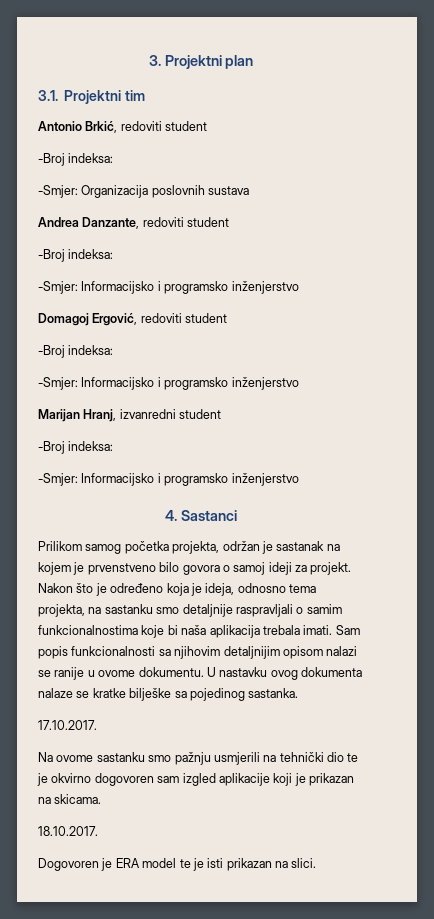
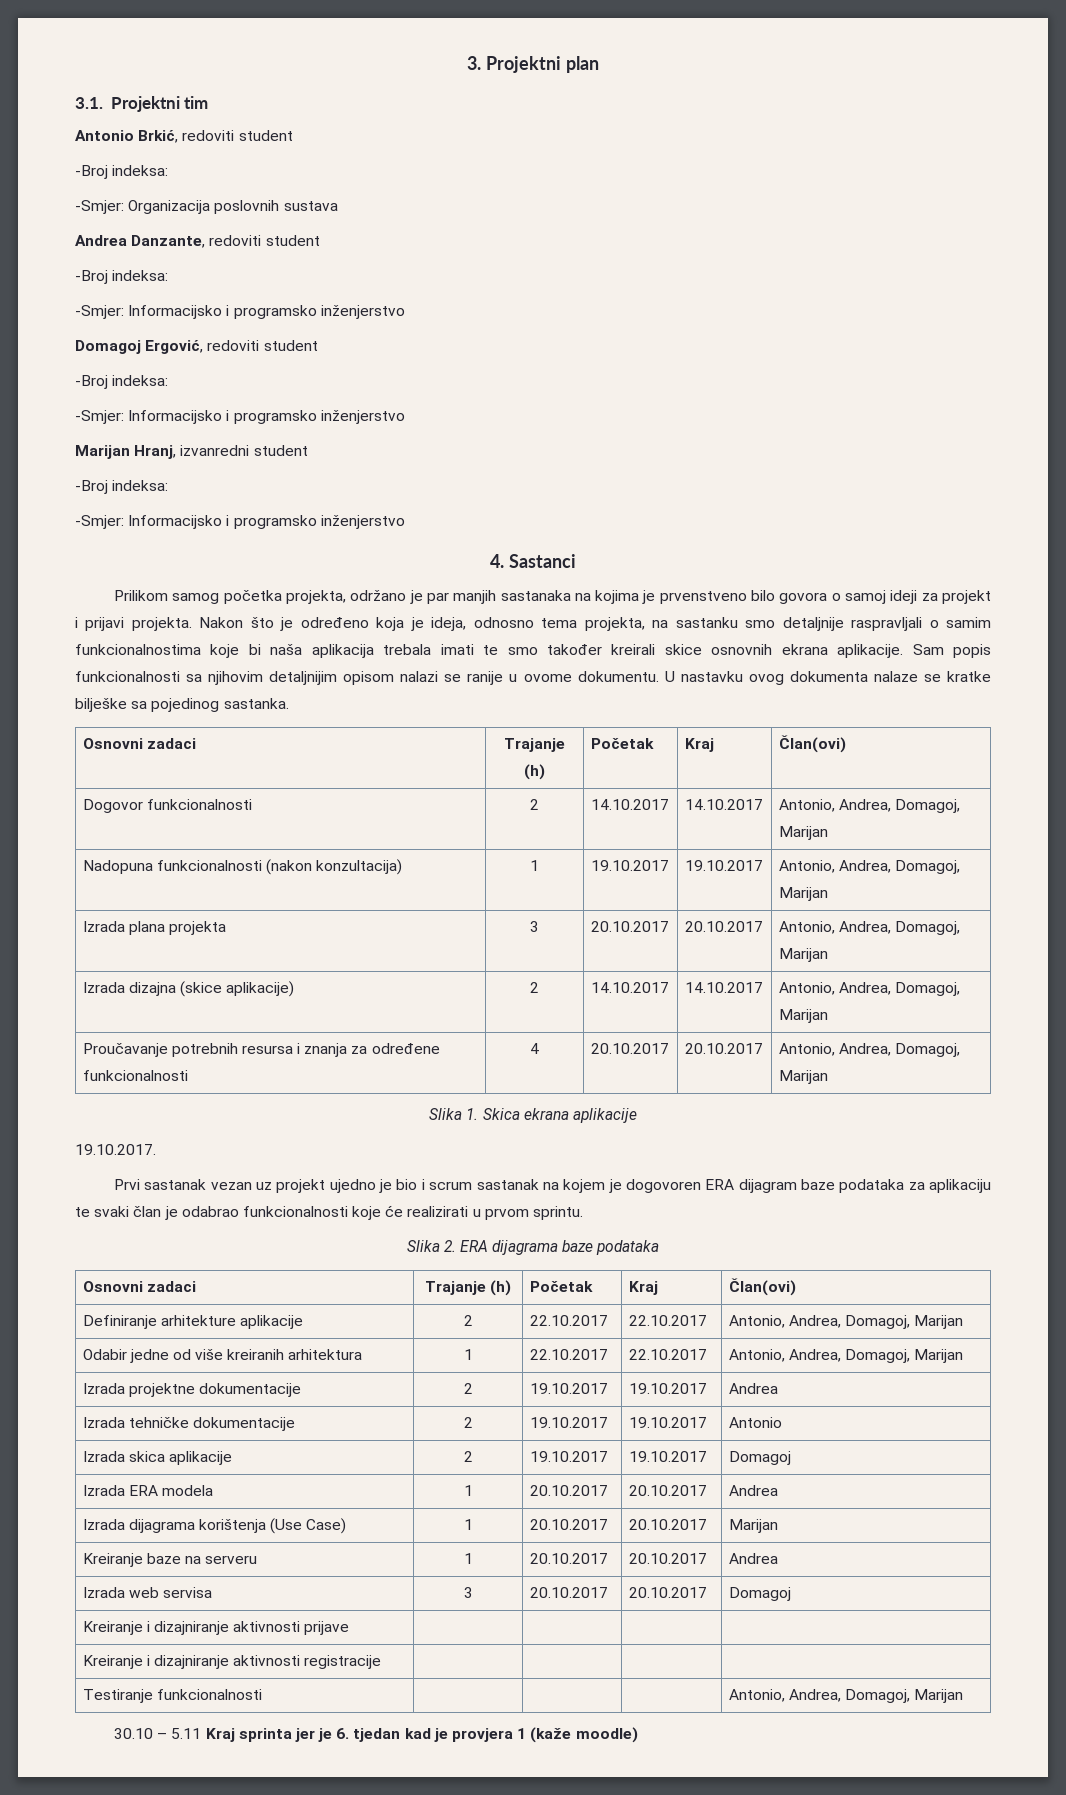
[222,541,340,554] [38,562,71,575] održan je sastanak na kojem -> [350,590,640,604] održano je par manjih sastanaka na kojima
[310,562,352,575] projekt. -> [941,590,991,604] [75,617,192,631] projekt i prijavi projekta.
[303,625,333,635] imati. -> [440,644,904,658] imati te smo također kreirali skice osnovnih ekrana aplikacije.
[38,720,97,730] [38,752,359,765] [37,773,354,786] [38,794,102,804] [38,826,98,836] [38,858,317,871] // 17.10.2017. // Na ovome sastanku smo pažnju usmjerili na tehnički dio te je okvirno dogovoren sam izgled aplikacije koji je prikazan na skicama. // 18.10.2017. // Dogovoren je ERA model te je isti prikazan na slici. -> [82,738,196,749] [504,738,565,752] [524,764,545,780] [590,737,654,749] [684,738,714,752] [778,735,846,753] [82,799,252,813] [530,799,539,810] [590,799,669,810] [684,799,763,810] [778,799,960,813] [778,826,828,840] [82,859,403,875] [530,860,539,871] [590,860,669,871] [684,860,763,871] [778,860,960,874] [778,887,828,901] [82,921,226,935] [530,921,539,932] [590,921,669,932] [684,921,763,932] [778,921,960,935] [778,948,828,962] [82,981,295,997] [530,982,539,993] [590,982,669,993] [684,982,763,993] [778,982,960,996] [778,1009,828,1023] [82,1043,440,1057] [82,1070,188,1081] [530,1043,539,1054] [590,1043,669,1054] [684,1043,763,1054] [778,1043,960,1057] [778,1070,828,1084] [429,1108,637,1123] [75,1144,156,1155] [113,1179,991,1193] [75,1205,584,1220] [406,1240,660,1255] [82,1281,196,1292] [424,1280,512,1296] [529,1280,593,1292] [628,1281,658,1295] [728,1278,796,1296] [82,1315,303,1329] [463,1315,473,1326] [529,1315,608,1326] [628,1315,707,1326] [728,1315,964,1329] [82,1349,363,1363] [463,1349,473,1360] [529,1349,608,1360] [628,1349,707,1360] [728,1349,964,1363] [82,1383,301,1397] [463,1383,473,1394] [529,1383,608,1394] [628,1383,707,1394] [728,1383,778,1394] [82,1417,295,1431] [463,1417,473,1428] [529,1417,608,1428] [628,1417,707,1428] [728,1417,782,1428] [82,1451,232,1465] [463,1451,473,1462] [529,1451,608,1462] [628,1451,707,1462] [728,1451,791,1465] [82,1485,213,1496] [463,1485,473,1496] [529,1485,608,1496] [628,1485,707,1496] [728,1485,778,1496] [82,1518,347,1534] [463,1519,473,1530] [529,1519,608,1530] [628,1519,707,1530] [728,1519,778,1533] [82,1553,258,1567] [463,1553,473,1564] [529,1553,608,1564] [628,1553,707,1564] [728,1553,778,1564] [82,1587,212,1598] [463,1587,473,1598] [529,1587,608,1598] [628,1587,707,1598] [728,1587,791,1601] [82,1621,350,1635] [82,1655,382,1669] [82,1689,262,1703] [728,1689,964,1703] [113,1727,638,1743] // Osnovni zadaci | Trajanje (h) | Početak | Kraj | Član(ovi) // Dogovor funkcionalnosti | 2 | 14.10.2017 | 14.10.2017 | Antonio, Andrea, Domagoj, Marijan // Nadopuna funkcionalnosti (nakon konzultacija) | 1 | 19.10.2017 | 19.10.2017 | Antonio, Andrea, Domagoj, Marijan // Izrada plana projekta | 3 | 20.10.2017 | 20.10.2017 | Antonio, Andrea, Domagoj, Marijan // Izrada dizajna (skice aplikacije) | 2 | 14.10.2017 | 14.10.2017 | Antonio, Andrea, Domagoj, Marijan // Proučavanje potrebnih resursa i znanja za određene funkcionalnosti | 4 | 20.10.2017 | 20.10.2017 | Antonio, Andrea, Domagoj, Marijan // Slika 1. Skica ekrana aplikacije // 19.10.2017. // Prvi sastanak vezan uz projekt ujedno je bio i scrum sastanak na kojem je dogovoren ERA dijagram baze podataka za aplikaciju te svaki član je odabrao funkcionalnosti koje će realizirati u prvom sprintu. // Slika 2. ERA dijagrama baze podataka // Osnovni zadaci | Trajanje (h) | Početak | Kraj | Član(ovi) // Definiranje arhitekture aplikacije | 2 | 22.10.2017 | 22.10.2017 | Antonio, Andrea, Domagoj, Marijan // Odabir jedne od više kreiranih arhitektura | 1 | 22.10.2017 | 22.10.2017 | Antonio, Andrea, Domagoj, Marijan // Izrada projektne dokumentacije | 2 | 19.10.2017 | 19.10.2017 | Andrea // Izrada tehničke dokumentacije | 2 | 19.10.2017 | 19.10.2017 | Antonio // Izrada skica aplikacije | 2 | 19.10.2017 | 19.10.2017 | Domagoj // Izrada ERA modela | 1 | 20.10.2017 | 20.10.2017 | Andrea // Izrada dijagrama korištenja (Use Case) | 1 | 20.10.2017 | 20.10.2017 | Marijan // Kreiranje baze na serveru | 1 | 20.10.2017 | 20.10.2017 | Andrea // Izrada web servisa | 3 | 20.10.2017 | 20.10.2017 | Domagoj // Kreiranje i dizajniranje aktivnosti prijave | | | | // Kreiranje i dizajniranje aktivnosti registracije | | | | // Testiranje funkcionalnosti | | | | Antonio, Andrea, Domagoj, Marijan // 30.10 – 5.11 Kraj sprinta jer je 6. tjedan kad je provjera 1 (kaže moodle)

